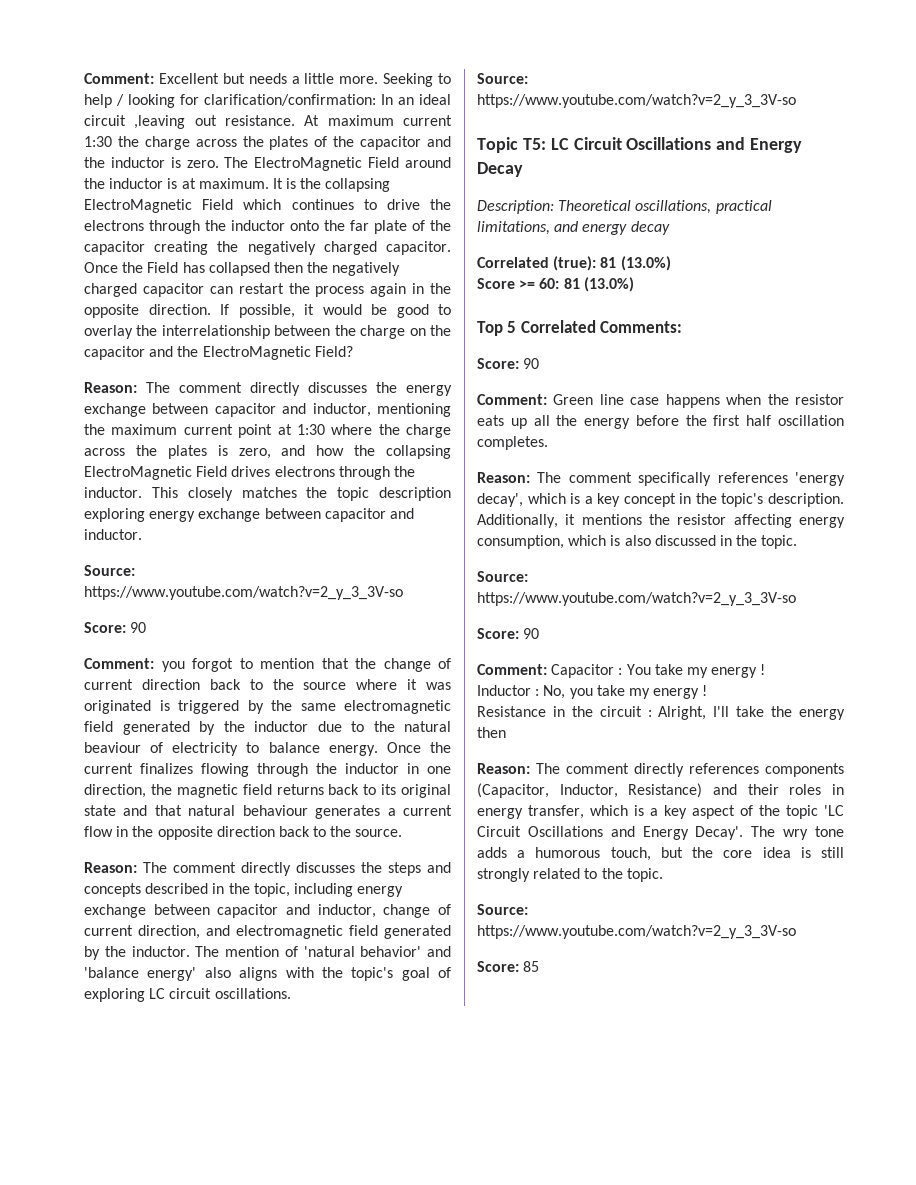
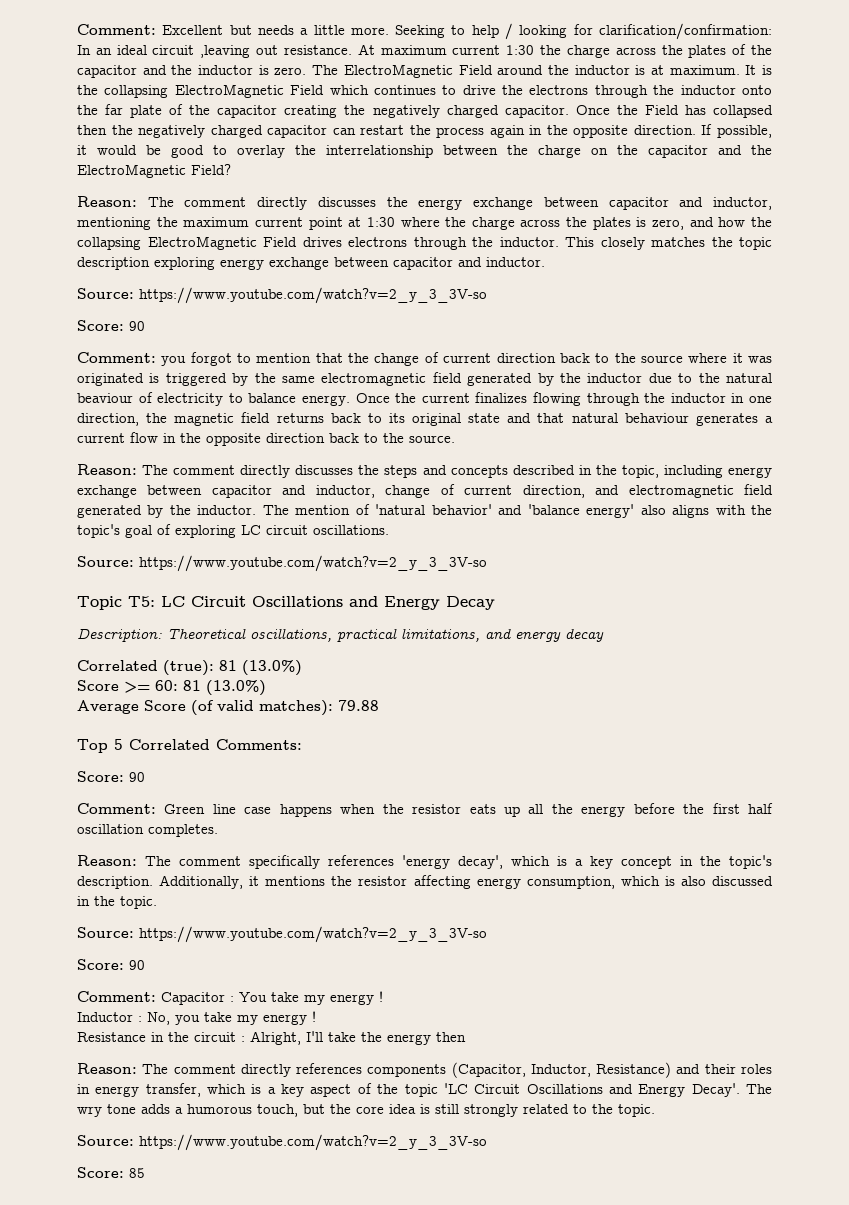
(634, 284) none -> [77,700,379,716] // Average Score (of valid matches): 79.88

